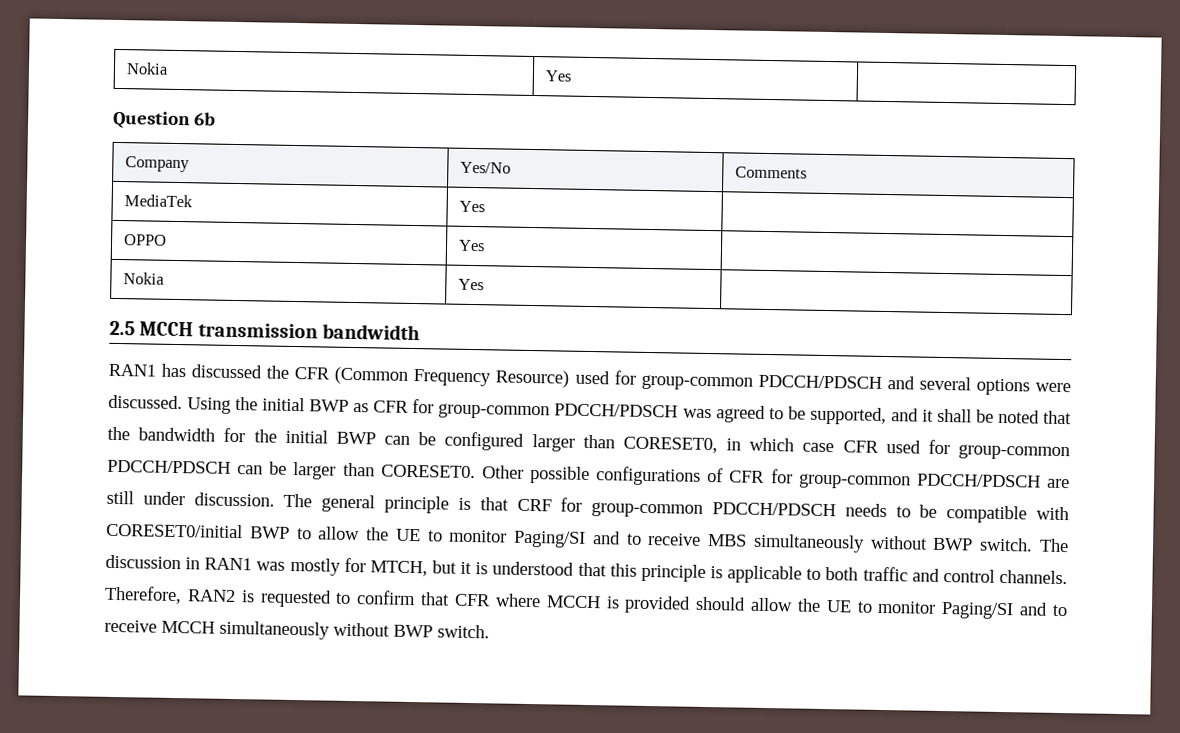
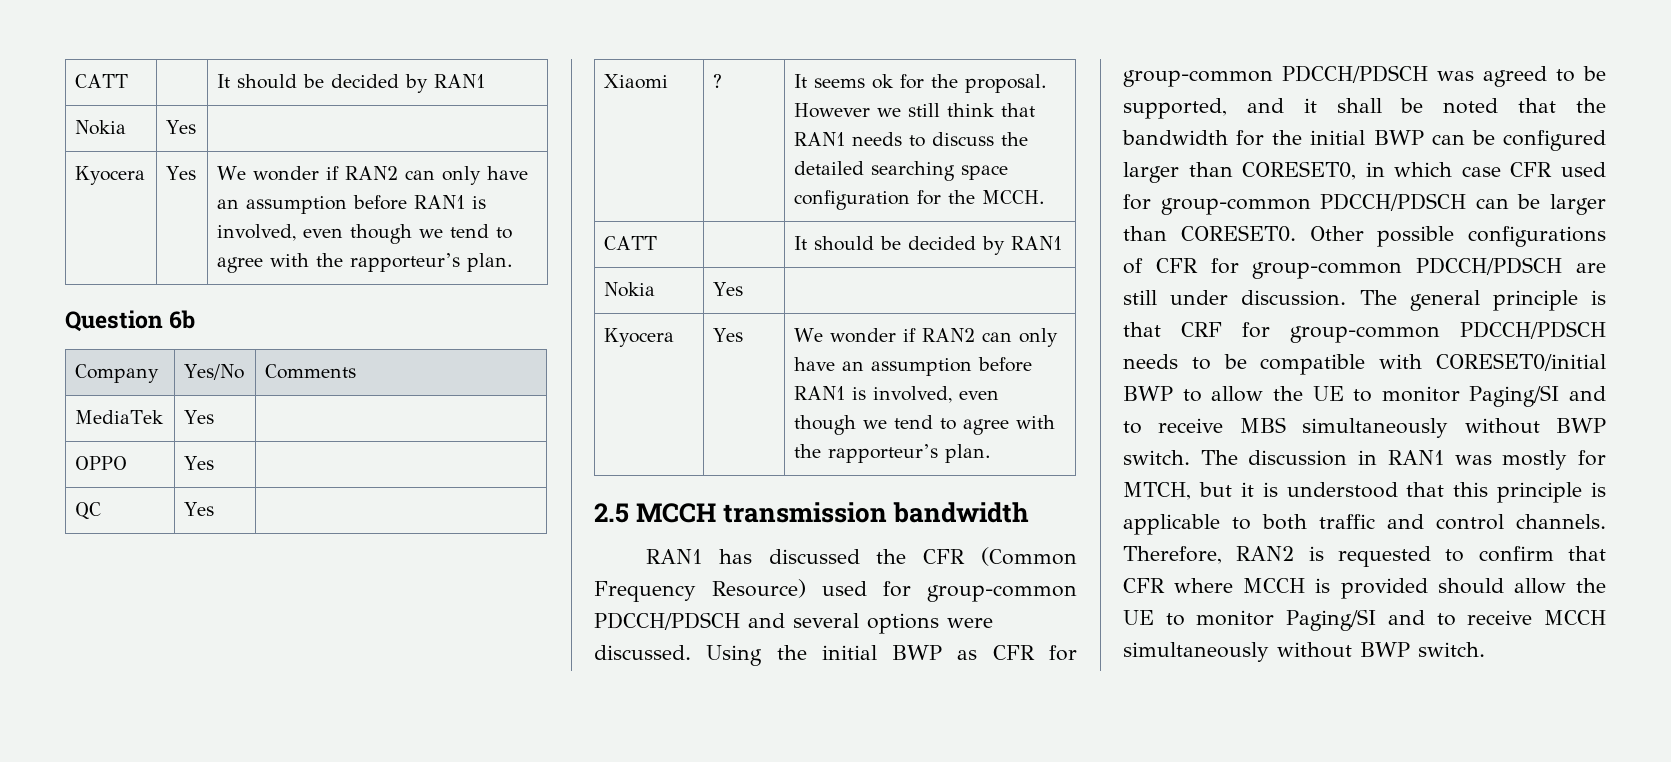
[125,62,169,75] [544,70,572,82] Nokia | Yes | -> [75,74,129,88] [217,74,486,93] [75,120,127,135] [166,120,197,134] [75,166,146,185] [166,166,197,180] [217,166,529,185] [217,195,487,214] [217,224,513,244] [217,253,514,273] CATT | | It should be decided by RAN1 // Nokia | Yes | // Kyocera | Yes | We wonder if RAN2 can only have an assumption before RAN1 is involved, even though we tend to agree with the rapporteur’s plan.
[122,272,165,285] [457,278,484,291] Nokia | Yes | -> [75,502,102,520] [184,502,215,516] [604,74,669,89] [713,74,723,88] [794,74,1048,93] [794,103,1036,118] [794,132,1029,147] [794,161,1009,181] [794,190,1046,210] [604,236,658,250] [794,236,1063,255] [604,282,656,297] [713,282,744,296] [604,328,675,347] [713,328,744,342] [794,328,1059,347] [794,357,1033,376] [794,386,1000,403] [794,415,1056,435] [794,444,992,463] QC | Yes | // Xiaomi | ? | It seems ok for the proposal. However we still think that RAN1 needs to discuss the detailed searching space configuration for the MCCH. // CATT | | It should be decided by RAN1 // Nokia | Yes | // Kyocera | Yes | We wonder if RAN2 can only have an assumption before RAN1 is involved, even though we tend to agree with the rapporteur’s plan.

